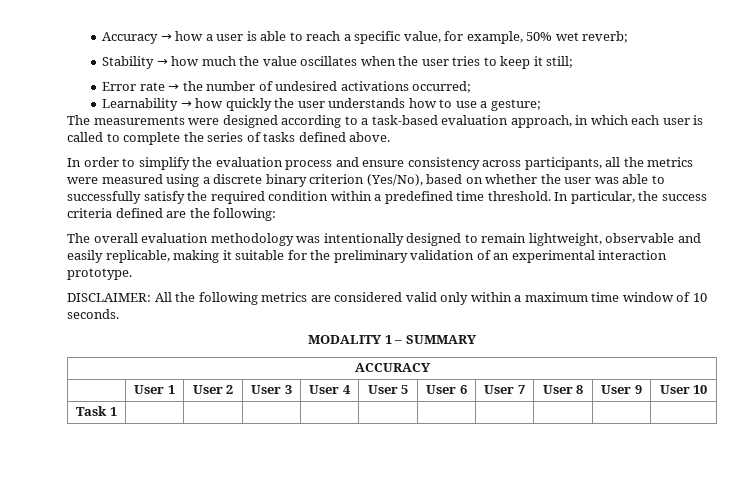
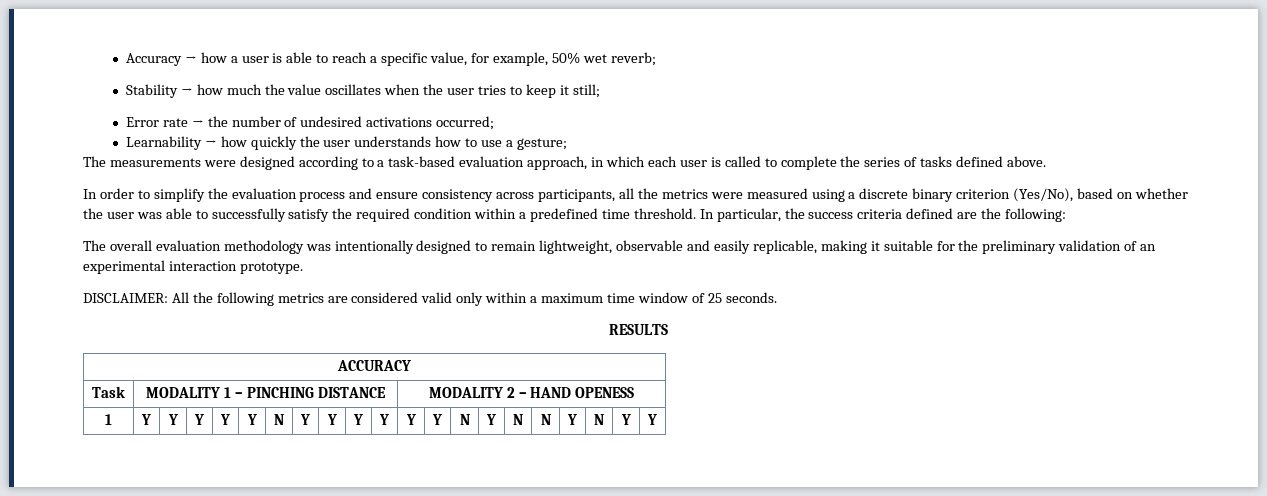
[692,293,707,302] 10 -> [707,293,722,303] 25
[308,335,477,344] [354,363,431,372] [134,385,175,394] [192,385,234,394] [251,385,292,394] [309,385,351,394] [367,385,409,394] [426,385,467,394] [484,385,525,394] [542,385,584,394] [601,385,642,394] [659,385,708,394] [76,406,117,416] MODALITY 1 – SUMMARY // ACCURACY // | User 1 | User 2 | User 3 | User 4 | User 5 | User 6 | User 7 | User 8 | User 9 | User 10 // Task 1 | | | | | | | | | | -> [609,324,668,335] [337,360,411,371] [92,386,125,398] [146,387,386,398] [428,387,635,398] [105,414,112,425] [141,414,151,425] [167,414,178,425] [194,414,204,425] [220,414,230,425] [246,414,257,425] [274,414,284,425] [300,414,310,425] [326,414,337,425] [353,414,363,425] [379,414,389,425] [405,414,416,425] [432,414,442,425] [459,414,470,425] [486,414,496,425] [513,414,523,425] [540,414,551,425] [567,414,577,425] [594,414,604,425] [620,414,631,425] [647,414,657,425] RESULTS // ACCURACY // Task | MODALITY 1 – PINCHING DISTANCE | MODALITY 2 – HAND OPENESS // 1 | Y | Y | Y | Y | Y | N | Y | Y | Y | Y | Y | Y | N | Y | N | N | Y | N | Y | Y

